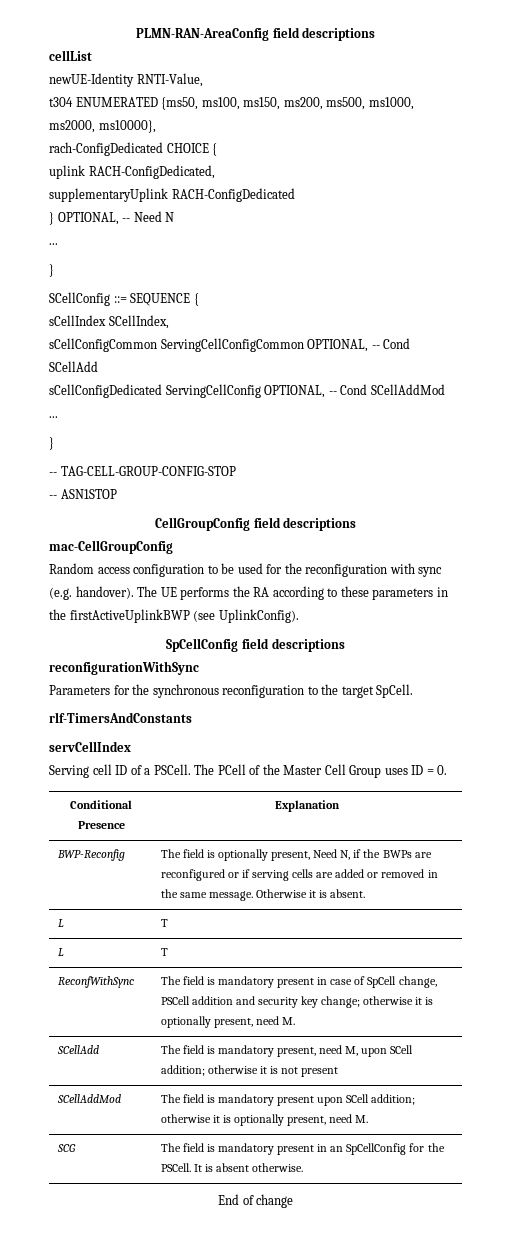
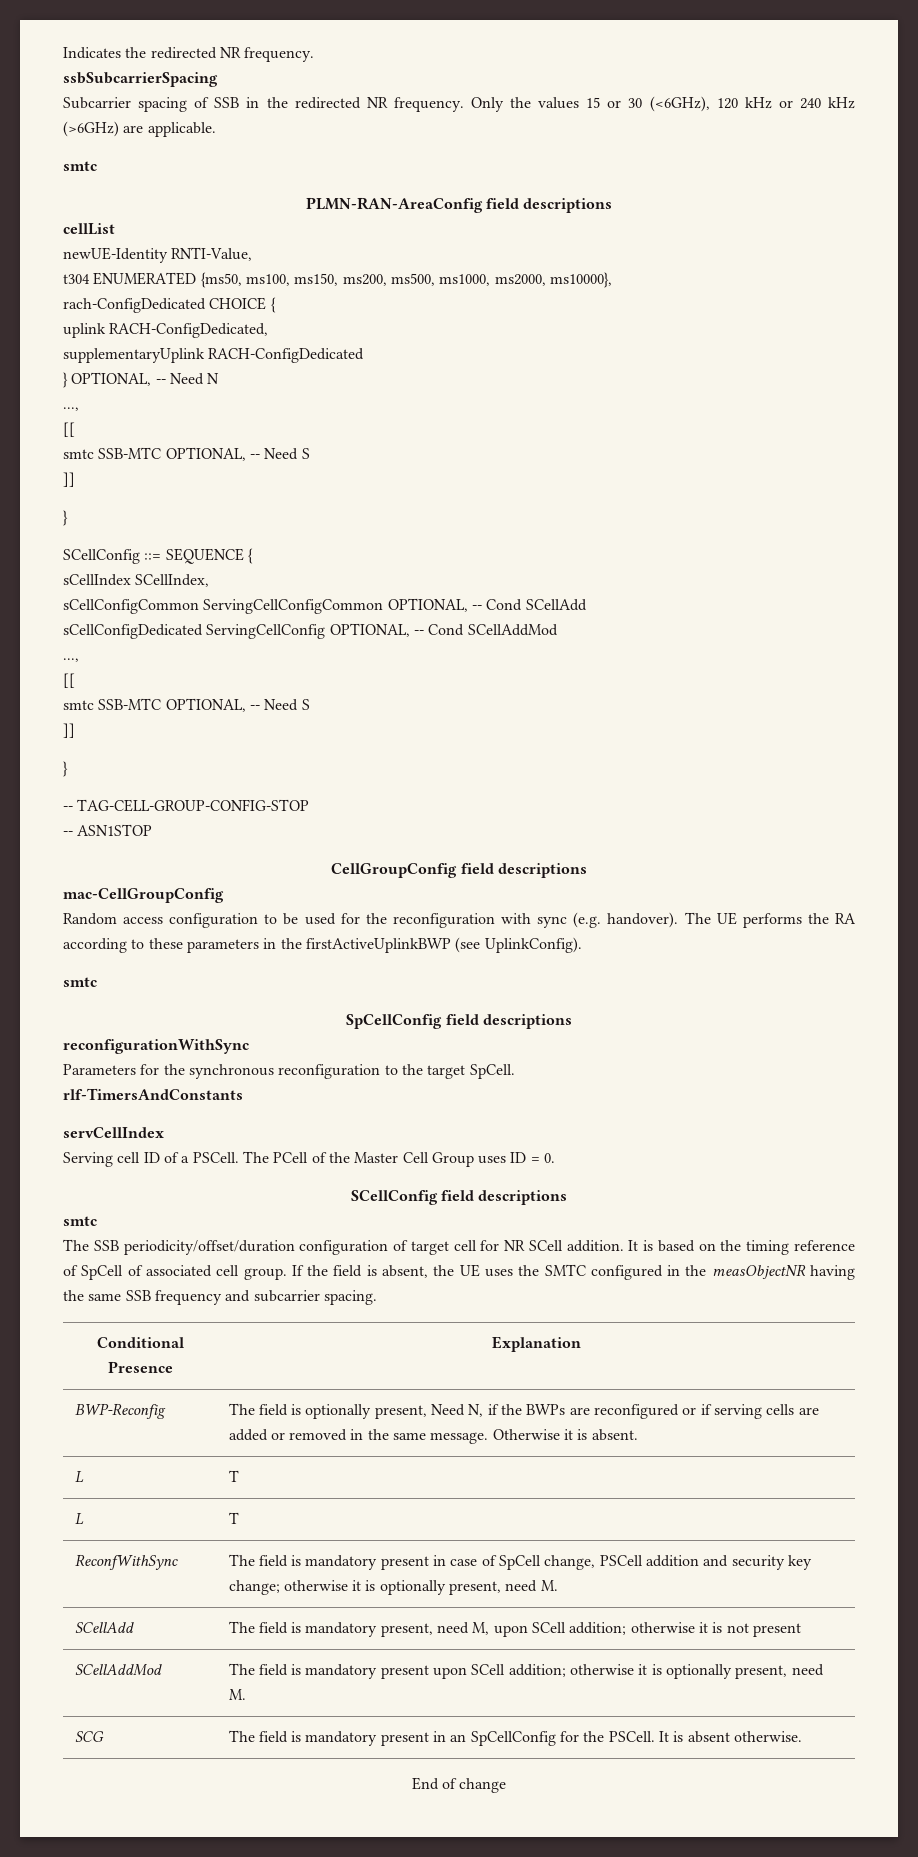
(135, 34) none -> [63,47,315,62] [63,72,218,87] [63,96,856,112] [63,121,216,137] [63,161,97,171] Indicates the redirected NR frequency. // ssbSubcarrierSpacing // Subcarrier spacing of SSB in the redirected NR frequency. Only the values 15 or 30 (<6GHz), 120 kHz or 240 kHz (>6GHz) are applicable. // smtc //
[49,243,58,245] ... -> [63,407,79,411] [63,422,75,437] [63,447,310,461] [63,472,75,487] ..., // [[ // smtc SSB-MTC OPTIONAL, -- Need S // ]]
[49,416,58,418] ... -> [63,658,79,662] [63,673,75,688] [63,698,310,712] [63,723,75,738] ..., // [[ // smtc SSB-MTC OPTIONAL, -- Need S // ]]
(299, 616) none -> [63,977,97,987] // smtc
(448, 770) none -> [350,1190,568,1205] [63,1216,97,1226] [63,1239,855,1255] [63,1264,855,1280] [63,1290,377,1305] // SCellConfig field descriptions // smtc // The SSB periodicity/offset/duration configuration of target cell for NR SCell addition. It is based on the timing reference of SpCell of associated cell group. If the field is absent, the UE uses the SMTC configured in the measObjectNR having the same SSB frequency and subcarrier spacing.

